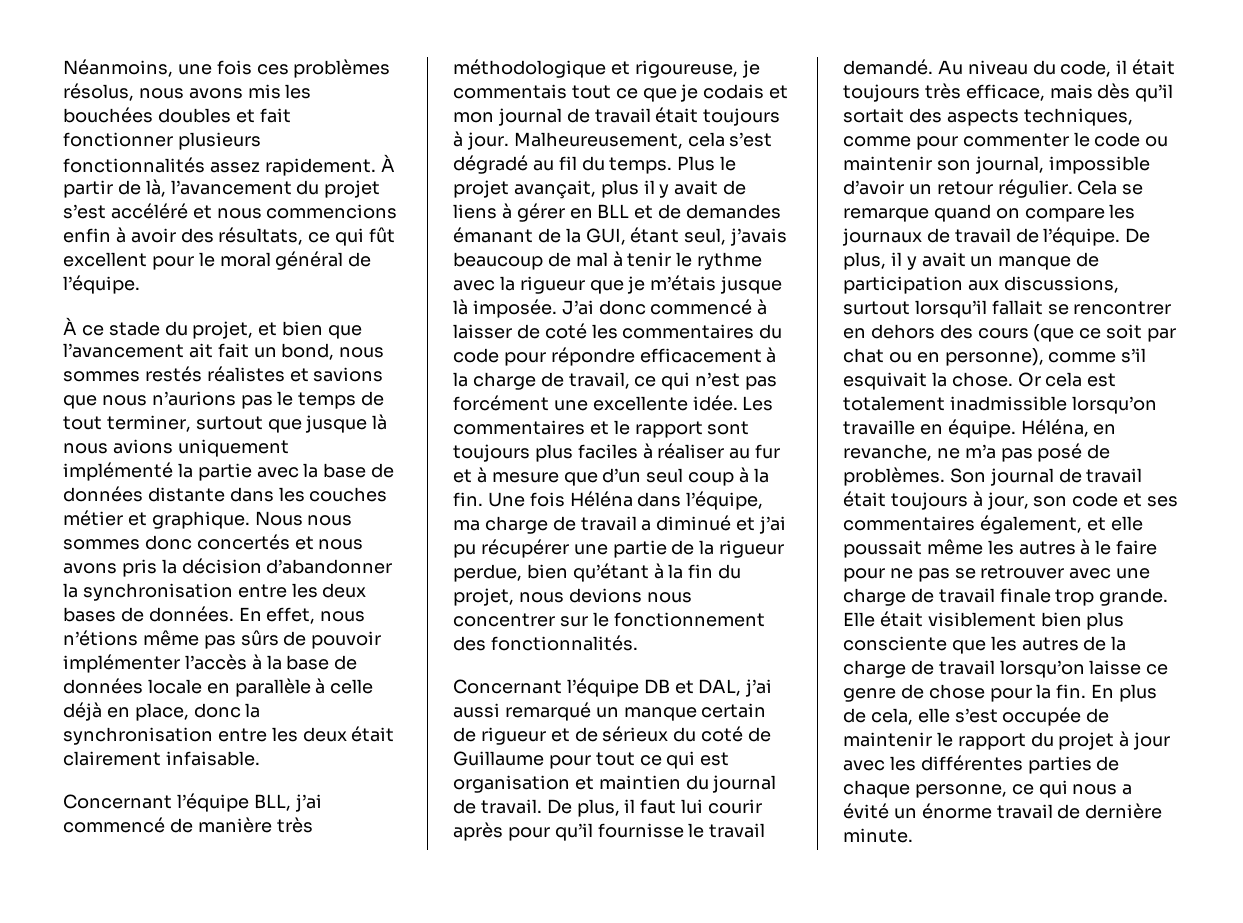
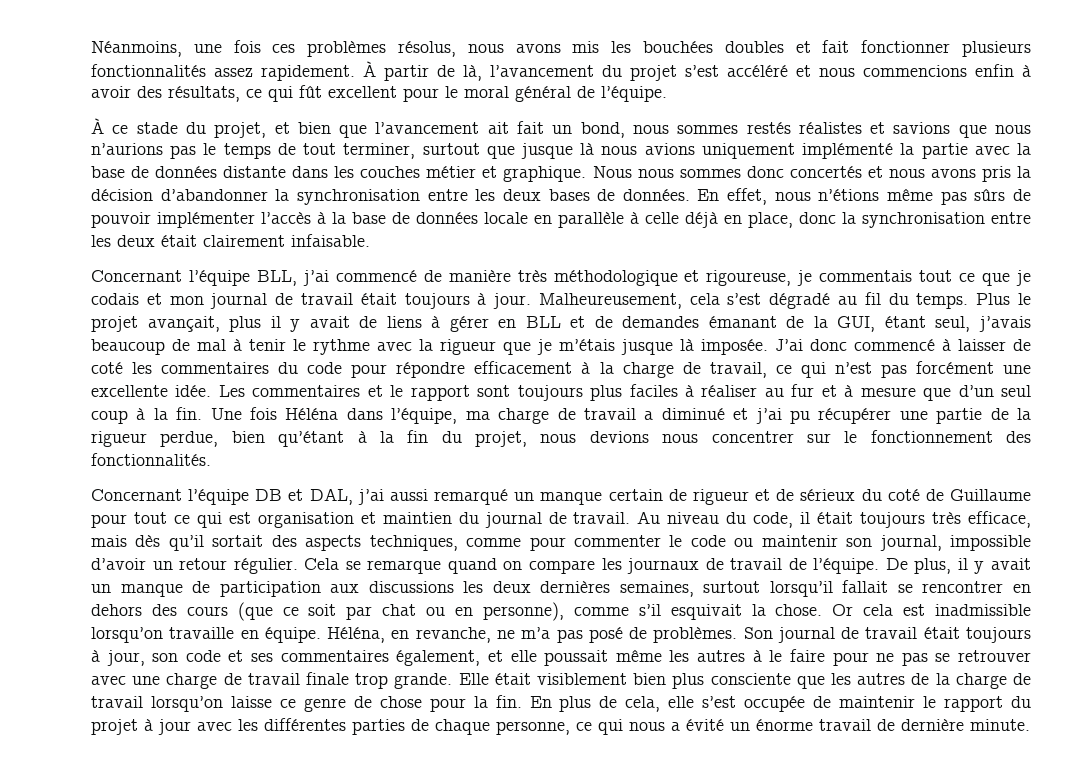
[546,799,763,817] [453,822,766,841] [843,59,933,75] De plus, il faut lui courir après pour qu’il fournisse le travail demandé. -> (631, 518) none
[1003,276,1119,293] discussions, -> [368,581,694,597] discussions les deux dernières semaines,
[843,396,945,411] totalement -> (926, 610) none

